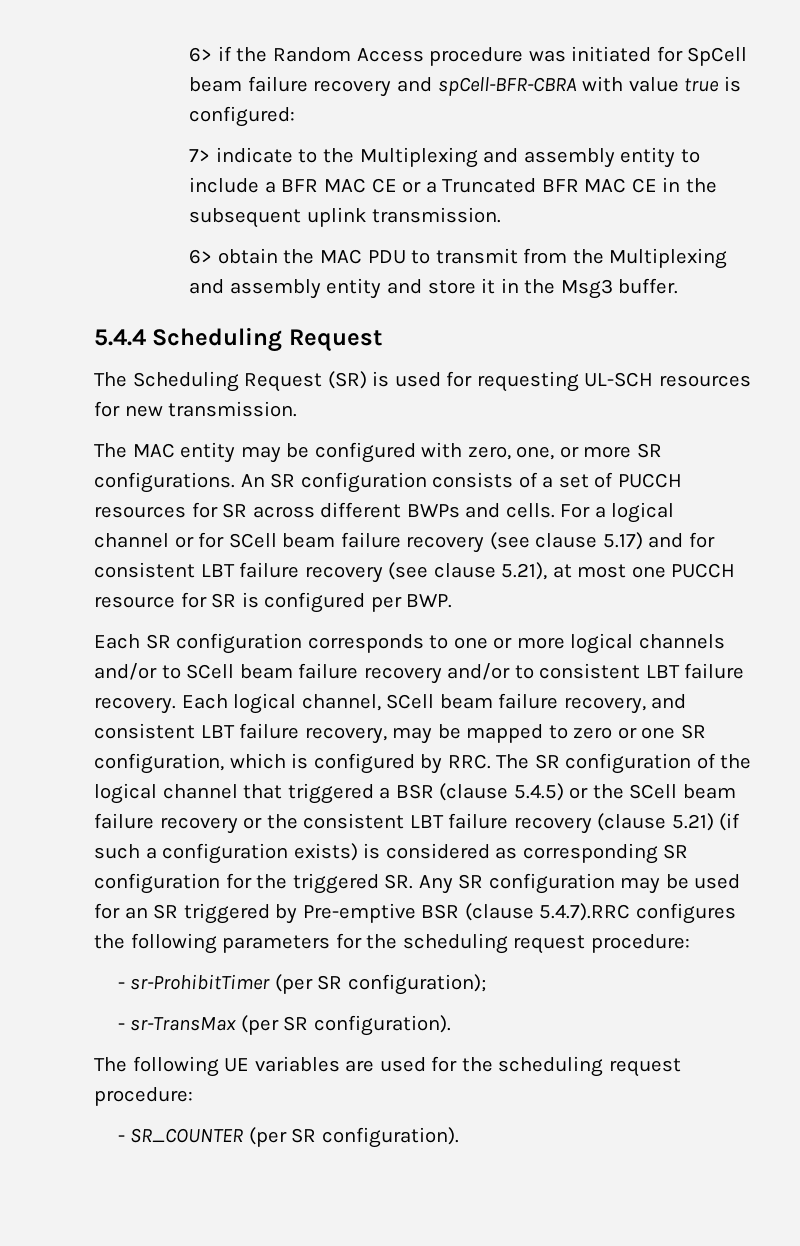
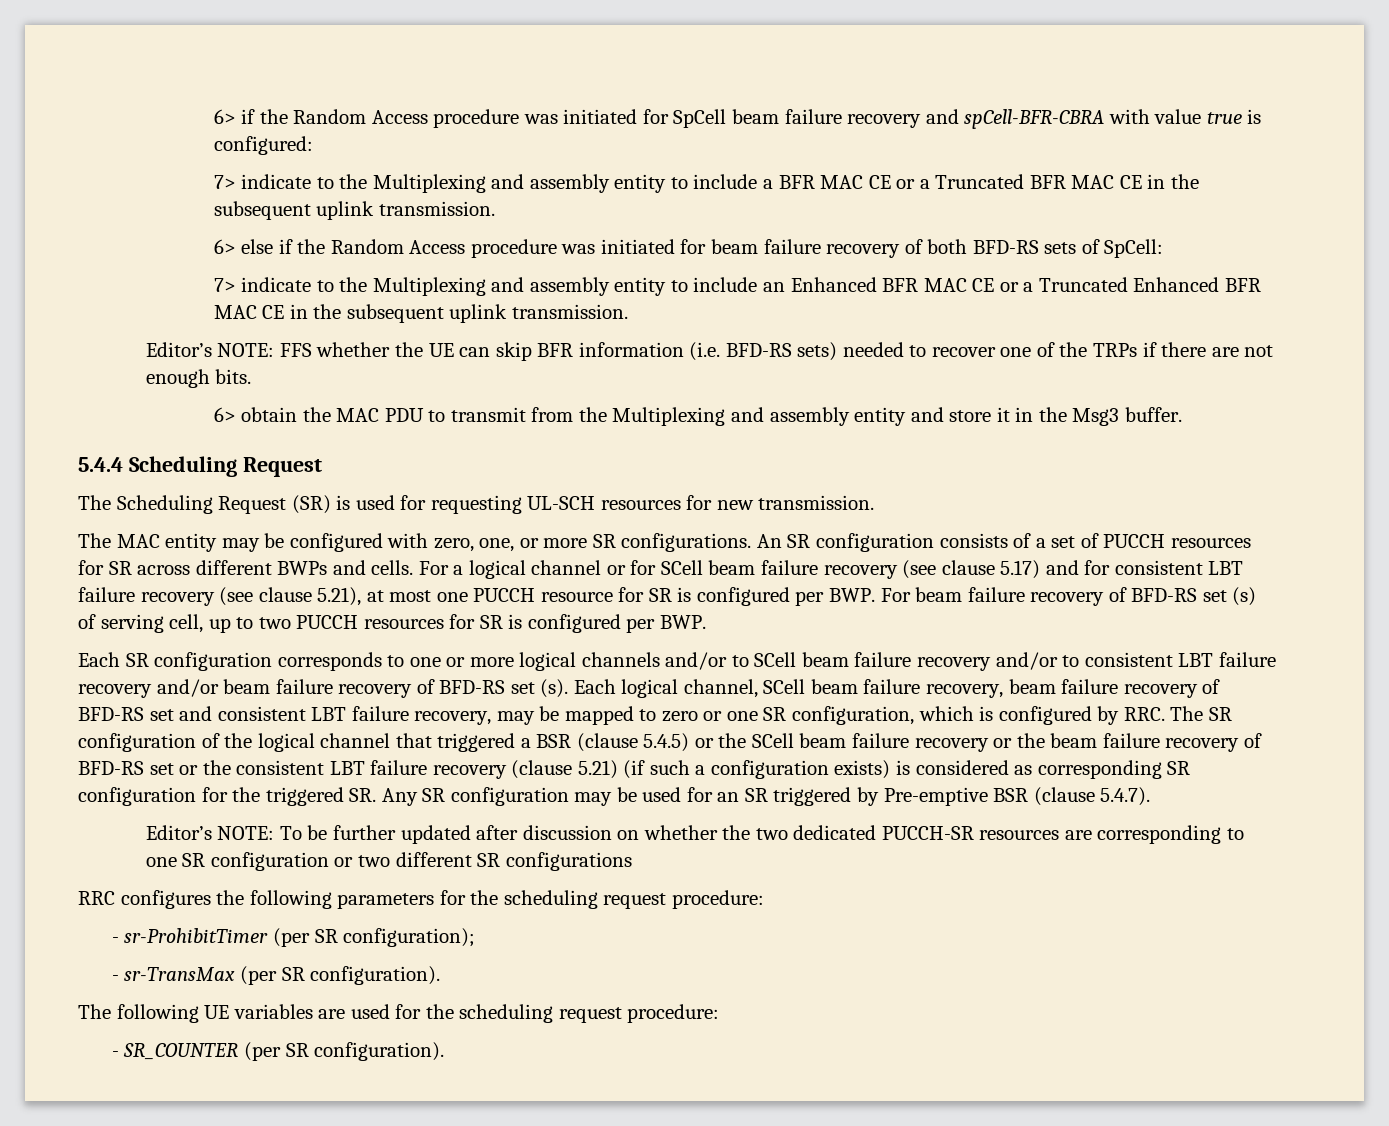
(502, 215) none -> [213,239,1164,258] [213,277,1261,296] [213,304,628,323] [145,342,1274,361] [145,369,252,388] // 6> else if the Random Access procedure was initiated for beam failure recovery of both BFD-RS sets of SpCell: // 7> indicate to the Multiplexing and assembly entity to include an Enhanced BFR MAC CE or a Truncated Enhanced BFR MAC CE in the subsequent uplink transmission. // Editor’s NOTE: FFS whether the UE can skip BFR information (i.e. BFD-RS sets) needed to recover one of the TRPs if there are not enough bits.
(453, 601) none -> [880,587,1257,606] [78,614,706,633] For beam failure recovery of BFD-RS set (s) of serving cell, up to two PUCCH resources for SR is configured per BWP.
[94,697,176,714] recovery. -> [78,679,569,698] recovery and/or beam failure recovery of BFD-RS set (s).
(646, 705) none -> [1008,679,1221,698] [78,707,174,721] beam failure recovery of BFD-RS set
(298, 821) none -> [1050,733,1262,752] [78,760,231,775] beam failure recovery of BFD-RS set or the
[539,903,631,921] 5.4.7).RRC -> [1100,787,1151,806] [145,825,1244,844] [145,852,632,871] [78,891,115,905] 5.4.7). // Editor’s NOTE: To be further updated after discussion on whether the two dedicated PUCCH-SR resources are corresponding to one SR configuration or two different SR configurations // RRC

